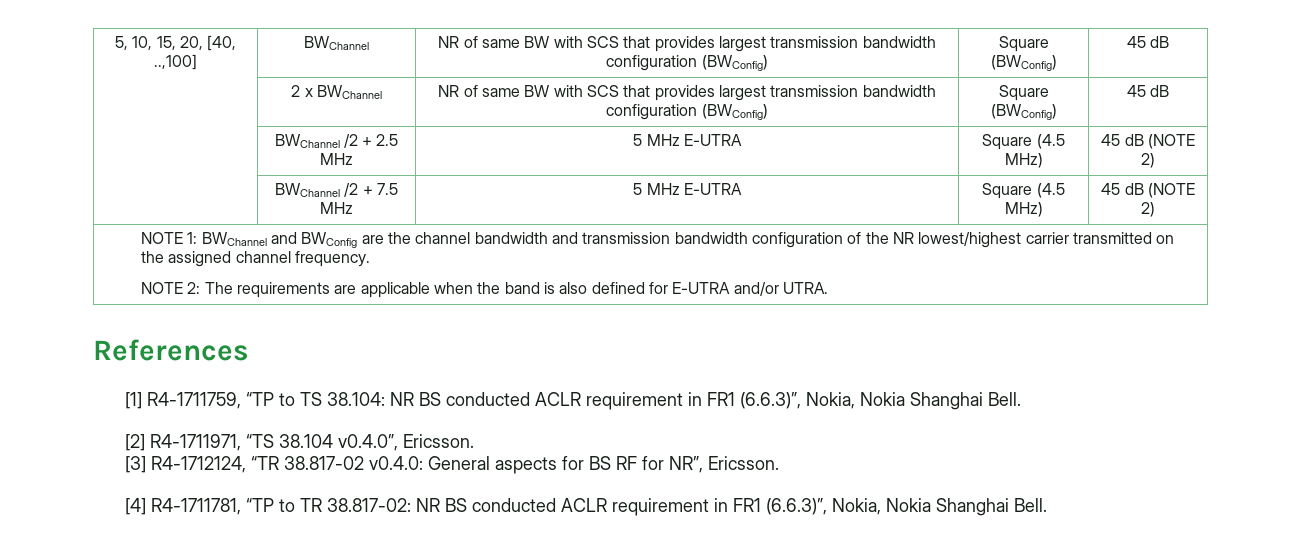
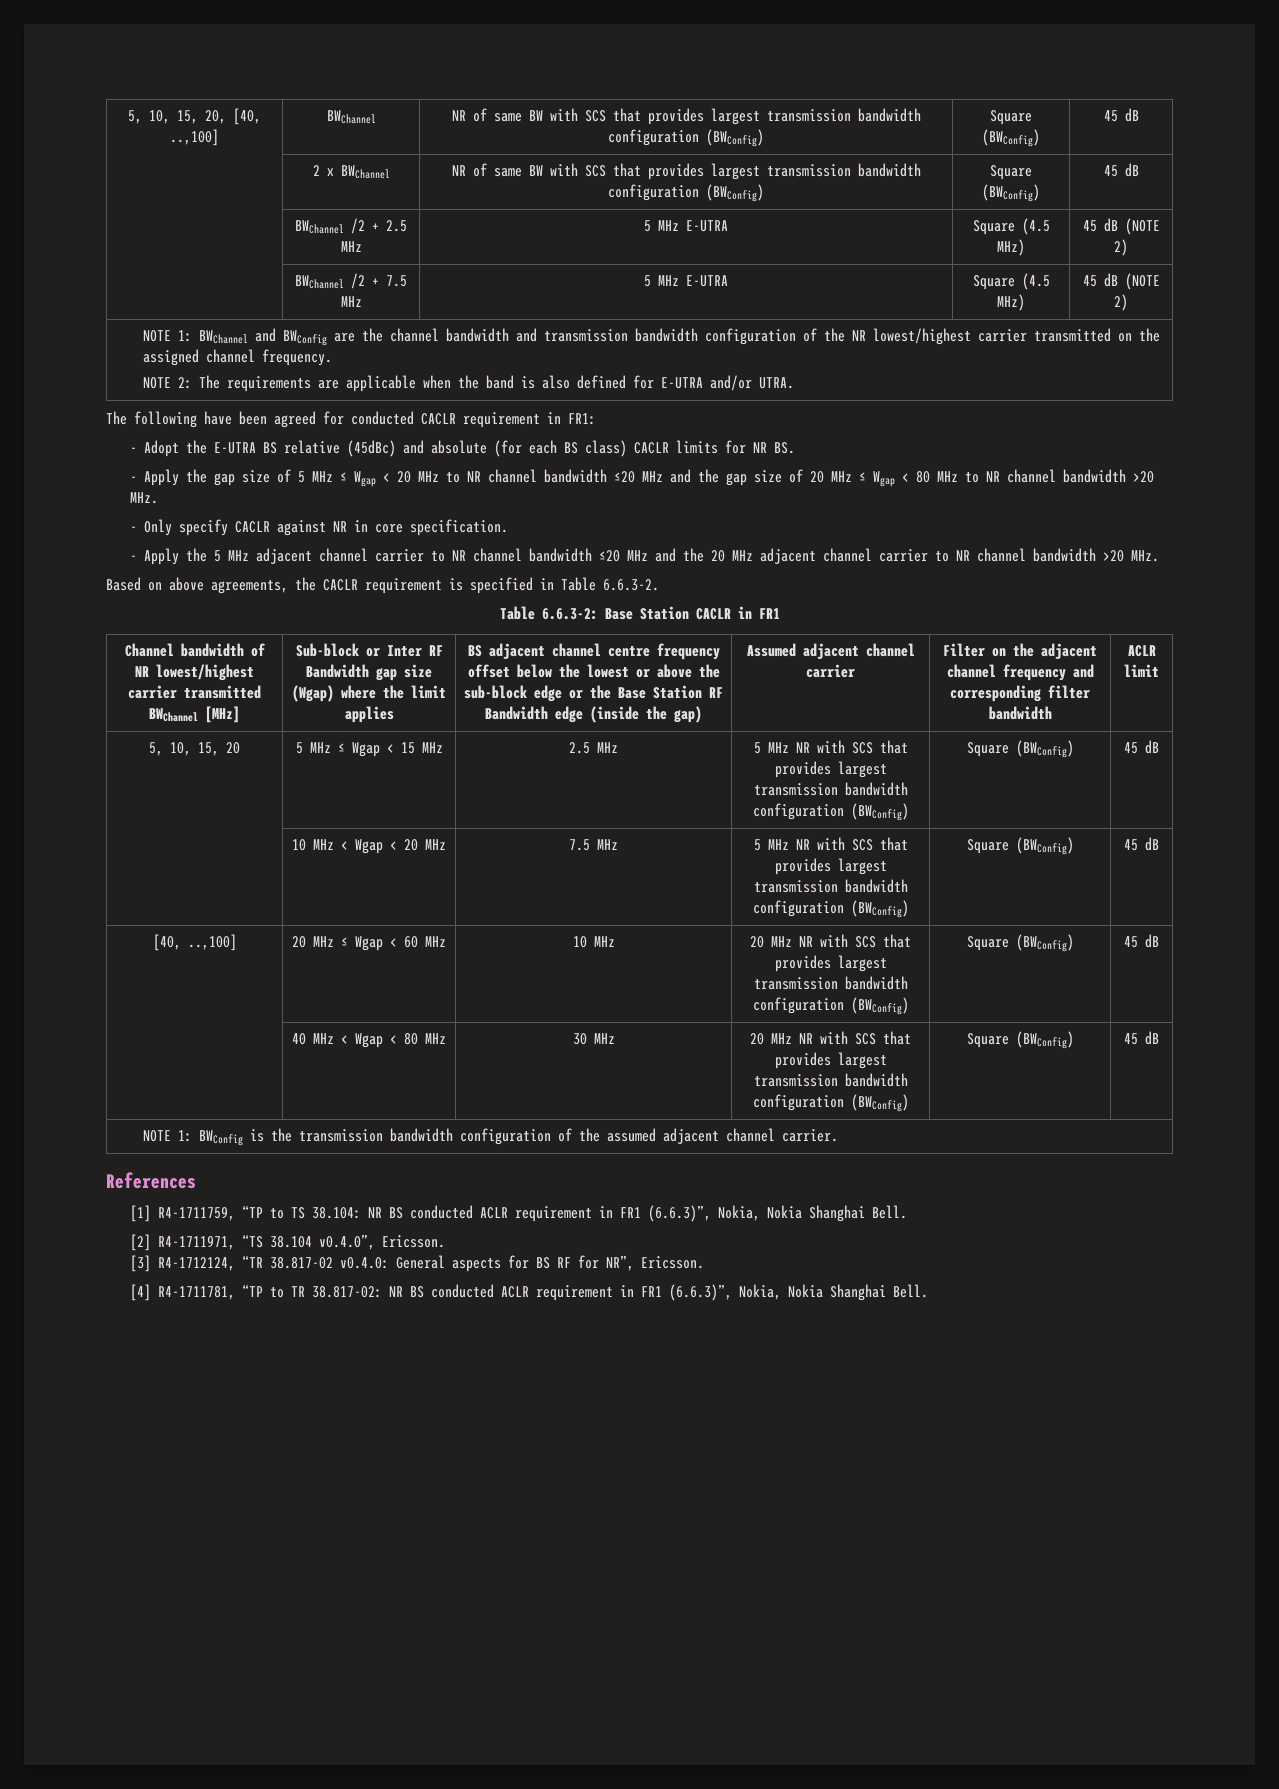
(828, 288) none -> [106,411,596,428] [129,440,795,457] [129,469,1154,487] [129,492,158,504] [129,519,508,536] [129,548,1159,565] [106,577,659,594] [499,606,780,620] [124,643,266,657] [135,664,254,681] [128,685,261,699] [149,706,240,723] [295,643,443,657] [306,664,432,681] [292,685,446,702] [344,706,394,723] [467,643,720,660] [467,664,720,678] [464,685,723,702] [485,706,702,723] [746,643,915,659] [806,664,855,678] [943,643,1097,659] [946,664,1094,681] [950,685,1090,702] [988,706,1052,720] [1127,645,1156,657] [1124,664,1159,677] [149,742,240,756] [295,742,443,757] [569,742,618,754] [753,740,908,754] [774,761,887,778] [753,782,908,796] [752,803,909,821] [966,740,1074,758] [1124,740,1159,754] [292,839,446,854] [569,839,618,851] [753,837,908,851] [774,858,887,875] [753,879,908,893] [752,900,909,918] [966,837,1074,855] [1124,837,1159,851] [152,934,237,951] [292,936,446,951] [572,936,615,948] [750,934,911,948] [774,955,887,972] [753,976,908,990] [752,997,909,1015] [966,934,1074,952] [1124,934,1159,948] [292,1033,446,1048] [572,1033,615,1045] [750,1031,911,1045] [774,1052,887,1069] [753,1073,908,1087] [752,1094,909,1112] [966,1031,1074,1049] [1124,1031,1159,1045] [143,1128,839,1146] // The following have been agreed for conducted CACLR requirement in FR1: // - Adopt the E-UTRA BS relative (45dBc) and absolute (for each BS class) CACLR limits for NR BS. // - Apply the gap size of 5 MHz ≤ Wgap < 20 MHz to NR channel bandwidth ≤20 MHz and the gap size of 20 MHz ≤ Wgap < 80 MHz to NR channel bandwidth >20 MHz. // - Only specify CACLR against NR in core specification. // - Apply the 5 MHz adjacent channel carrier to NR channel bandwidth ≤20 MHz and the 20 MHz adjacent channel carrier to NR channel bandwidth >20 MHz. // Based on above agreements, the CACLR requirement is specified in Table 6.6.3-2. // Table 6.6.3-2: Base Station CACLR in FR1 // Channel bandwidth of NR lowest/highest carrier transmitted BWChannel [MHz] | Sub-block or Inter RF Bandwidth gap size (Wgap) where the limit applies | BS adjacent channel centre frequency offset below the lowest or above the sub-block edge or the Base Station RF Bandwidth edge (inside the gap) | Assumed adjacent channel carrier | Filter on the adjacent channel frequency and corresponding filter bandwidth | ACLR limit // 5, 10, 15, 20 | 5 MHz ≤ Wgap < 15 MHz | 2.5 MHz | 5 MHz NR with SCS that provides largest transmission bandwidth configuration (BWConfig) | Square (BWConfig) | 45 dB // | 10 MHz < Wgap < 20 MHz | 7.5 MHz | 5 MHz NR with SCS that provides largest transmission bandwidth configuration (BWConfig) | Square (BWConfig) | 45 dB // [40, ..,100] | 20 MHz ≤ Wgap < 60 MHz | 10 MHz | 20 MHz NR with SCS that provides largest transmission bandwidth configuration (BWConfig) | Square (BWConfig) | 45 dB // | 40 MHz < Wgap < 80 MHz | 30 MHz | 20 MHz NR with SCS that provides largest transmission bandwidth configuration (BWConfig) | Square (BWConfig) | 45 dB // NOTE 1: BWConfig is the transmission bandwidth configuration of the assumed adjacent channel carrier.

